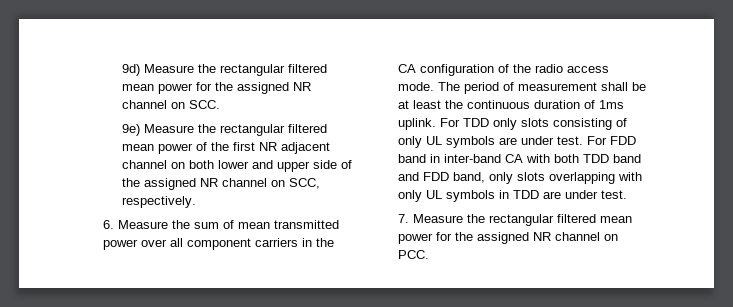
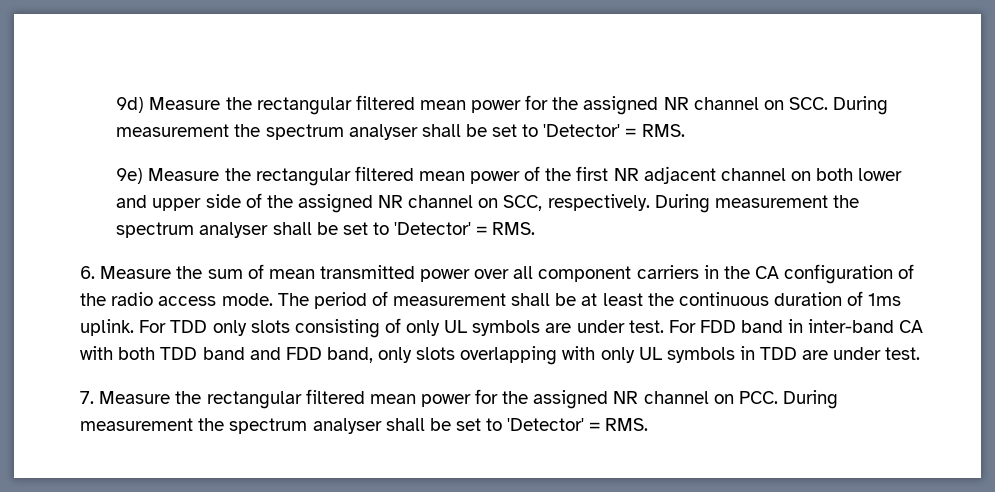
(220, 104) none -> [833,96,889,115] [116,124,685,140] During measurement the spectrum analyser shall be set to 'Detector' = RMS.
(196, 202) none -> [654,194,859,213] [116,222,536,238] During measurement the spectrum analyser shall be set to 'Detector' = RMS.
(430, 254) none -> [782,390,838,409] [80,418,649,434] During measurement the spectrum analyser shall be set to 'Detector' = RMS.

